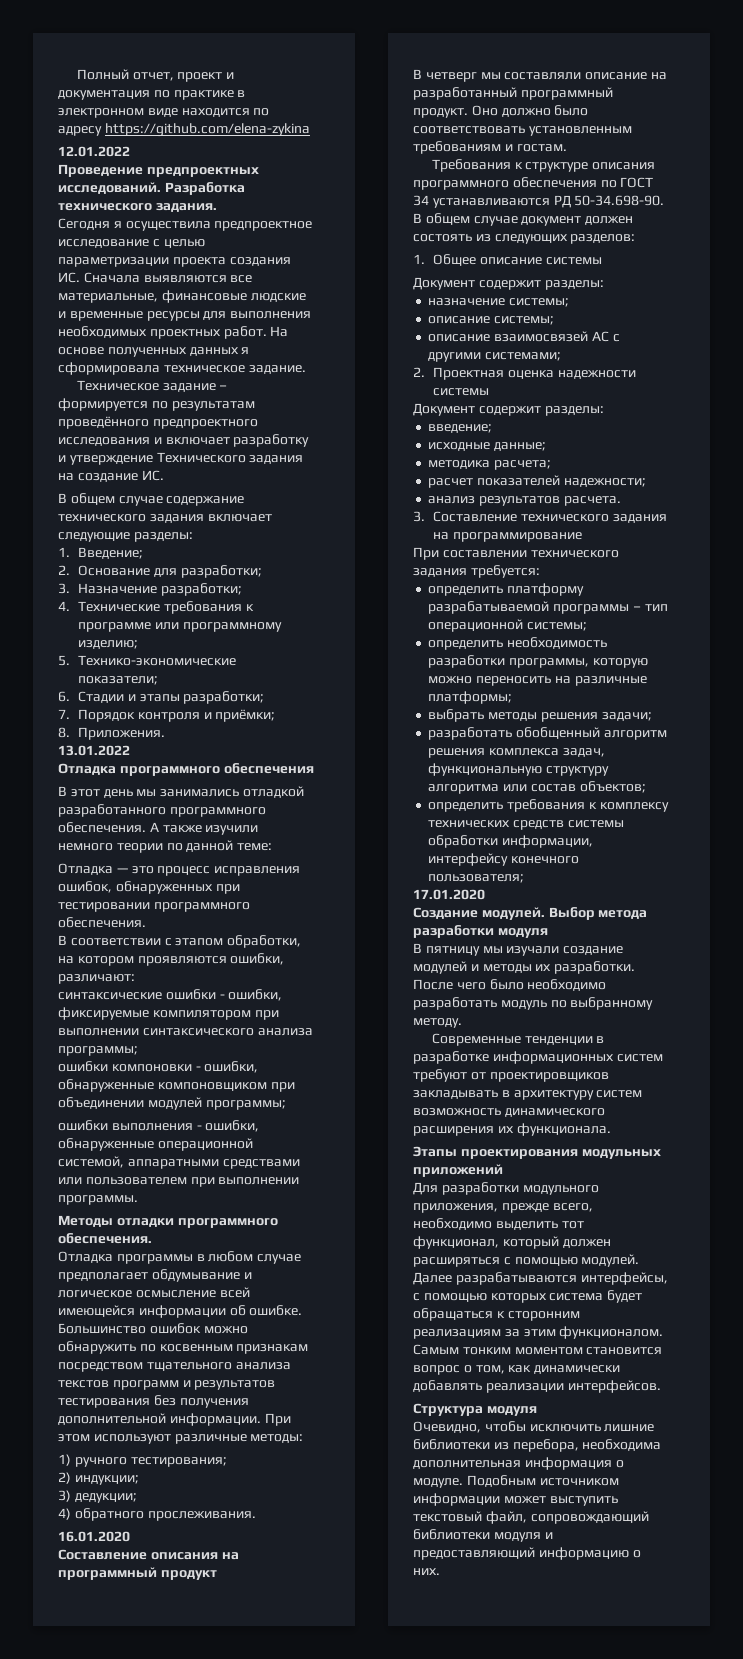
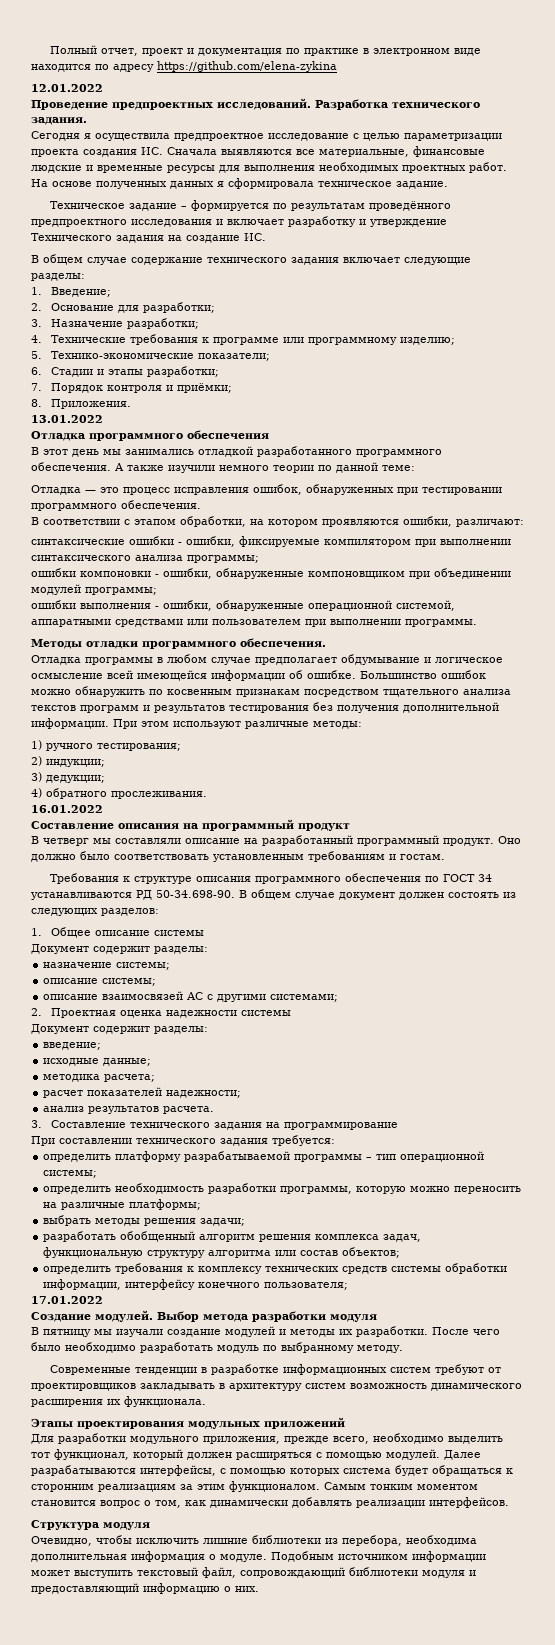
[58,1531,130,1542] 16.01.2020 -> [31,805,103,813] 16.01.2022
[413,889,485,900] 17.01.2020 -> [31,1296,103,1304] 17.01.2022

